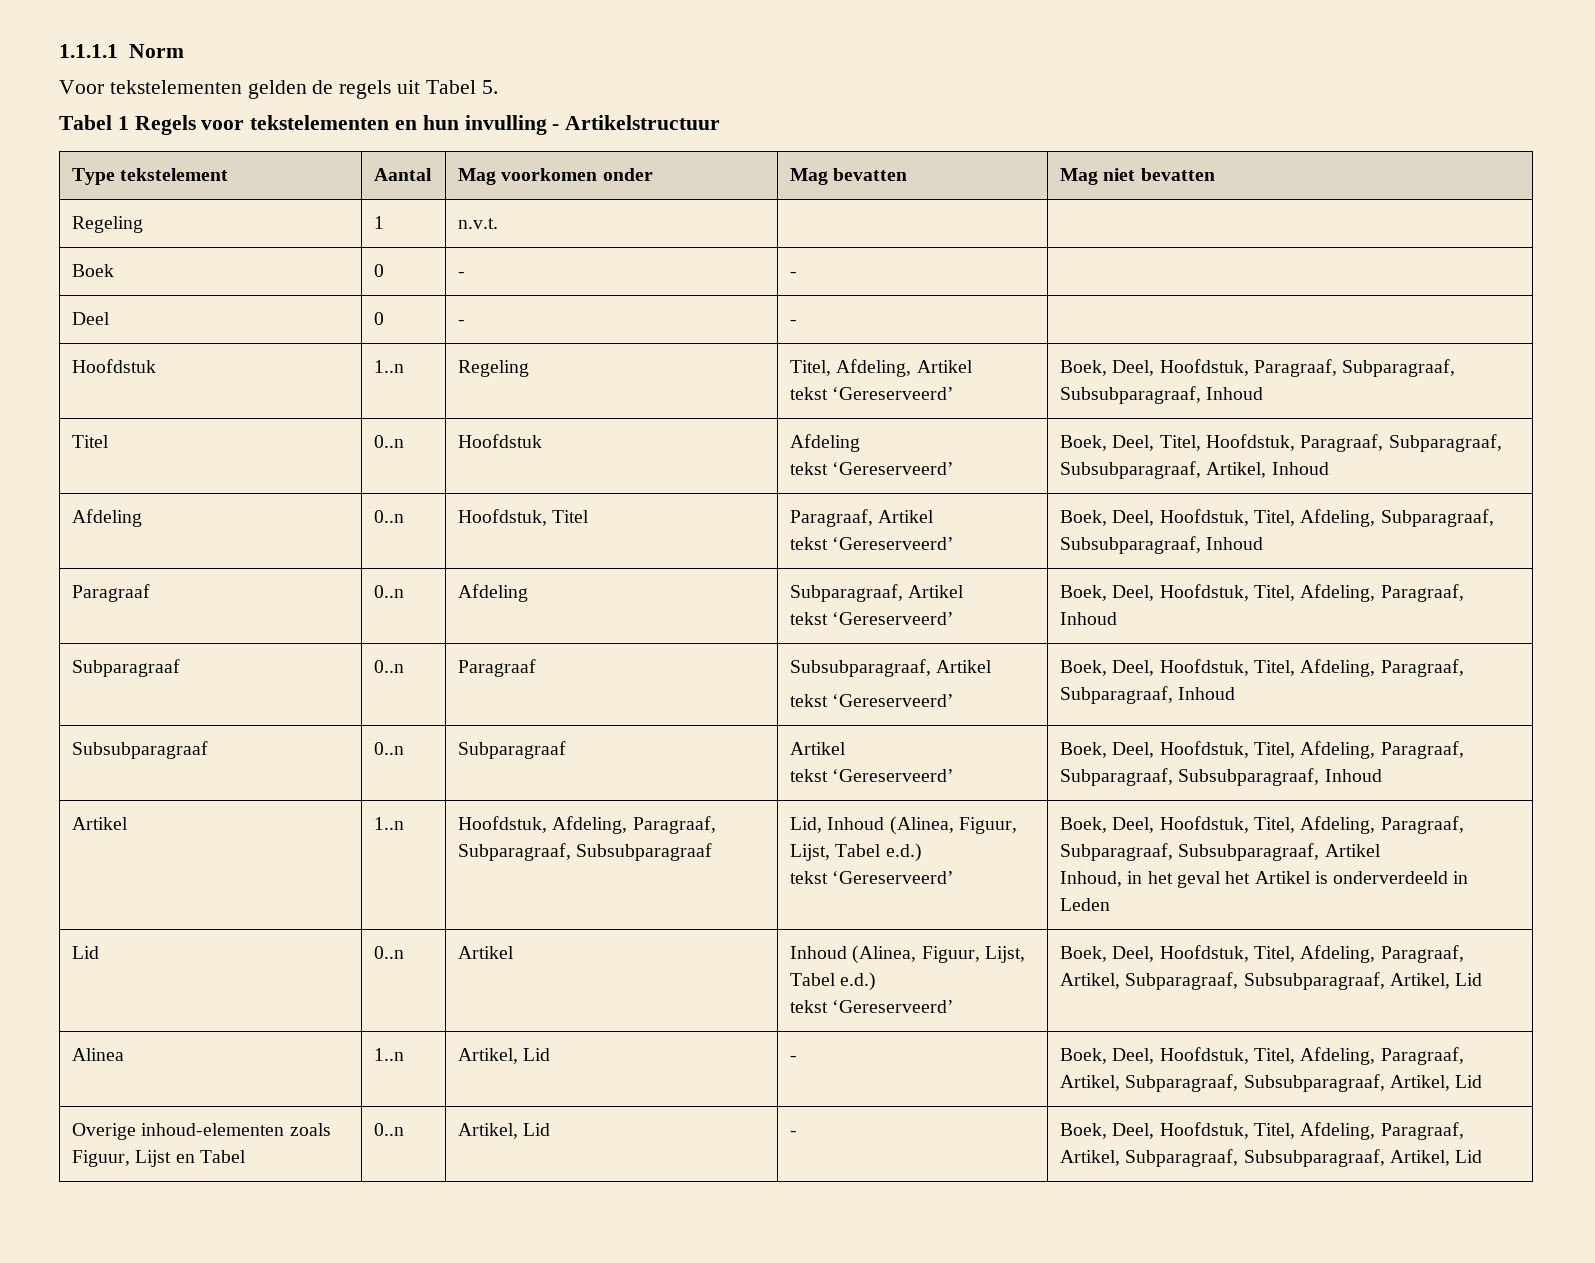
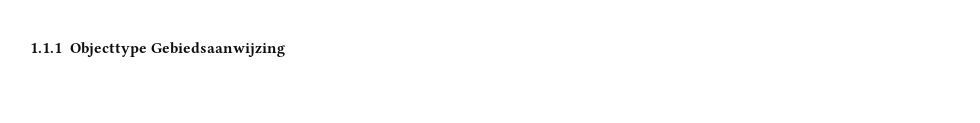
[59,44,184,58] [59,80,498,99] [59,115,721,135] [72,168,229,185] [374,168,433,181] [458,168,653,185] [790,168,908,185] [1060,168,1215,185] [72,216,144,233] [374,216,385,229] [458,218,499,229] [72,264,115,277] [374,264,385,277] [458,272,466,277] [790,272,798,277] [72,312,111,325] [374,312,385,325] [458,320,466,325] [790,320,798,325] [72,359,157,373] [374,360,405,373] [458,360,530,377] [790,359,973,377] [790,387,955,400] [1060,359,1456,377] [1060,386,1264,404] [72,435,110,448] [374,435,405,448] [458,434,543,448] [790,434,861,452] [790,462,955,475] [1060,434,1502,452] [1060,461,1329,479] [72,509,143,527] [374,510,405,523] [458,509,590,526] [790,509,935,527] [790,537,955,550] [1060,509,1494,527] [1060,536,1264,554] [72,584,151,602] [374,585,405,598] [458,584,529,602] [790,584,965,602] [790,612,955,625] [1060,584,1464,602] [1060,612,1118,625] [72,659,181,677] [374,660,405,673] [458,659,537,677] [790,659,993,677] [790,694,955,707] [1060,659,1464,677] [1060,686,1236,704] [72,741,209,759] [374,742,405,755] [458,741,567,759] [790,742,847,755] [790,769,955,782] [1060,741,1464,759] [1060,768,1382,786] [72,817,129,830] [374,817,405,830] [458,816,716,834] [458,843,713,861] [790,816,1017,835] [790,843,922,862] [790,871,955,884] [1060,816,1464,834] [1060,843,1381,861] [1060,871,1469,888] [1060,898,1111,911] [72,946,100,959] [374,946,405,959] [458,946,515,959] [790,945,1025,964] [790,972,877,991] [790,1000,955,1013] [1060,945,1464,963] [1060,972,1483,990] [72,1048,125,1061] [374,1048,405,1061] [458,1048,551,1064] [790,1056,798,1061] [1060,1047,1464,1065] [1060,1074,1483,1092] [72,1123,331,1140] [72,1150,246,1167] [374,1123,405,1136] [458,1123,551,1139] [790,1131,798,1136] [1060,1122,1464,1140] [1060,1149,1483,1167] 1.1.1.1 Norm // Voor tekstelementen gelden de regels uit Tabel 5. // Tabel 1 Regels voor tekstelementen en hun invulling - Artikelstructuur // Type tekstelement | Aantal | Mag voorkomen onder | Mag bevatten | Mag niet bevatten // Regeling | 1 | n.v.t. | | // Boek | 0 | - | - | // Deel | 0 | - | - | // Hoofdstuk | 1..n | Regeling | Titel, Afdeling, Artikel // tekst ‘Gereserveerd’ | Boek, Deel, Hoofdstuk, Paragraaf, Subparagraaf, Subsubparagraaf, Inhoud // Titel | 0..n | Hoofdstuk | Afdeling // tekst ‘Gereserveerd’ | Boek, Deel, Titel, Hoofdstuk, Paragraaf, Subparagraaf, Subsubparagraaf, Artikel, Inhoud // Afdeling | 0..n | Hoofdstuk, Titel | Paragraaf, Artikel // tekst ‘Gereserveerd’ | Boek, Deel, Hoofdstuk, Titel, Afdeling, Subparagraaf, Subsubparagraaf, Inhoud // Paragraaf | 0..n | Afdeling | Subparagraaf, Artikel // tekst ‘Gereserveerd’ | Boek, Deel, Hoofdstuk, Titel, Afdeling, Paragraaf, Inhoud // Subparagraaf | 0..n | Paragraaf | Subsubparagraaf, Artikel // tekst ‘Gereserveerd’ | Boek, Deel, Hoofdstuk, Titel, Afdeling, Paragraaf, Subparagraaf, Inhoud // Subsubparagraaf | 0..n | Subparagraaf | Artikel // tekst ‘Gereserveerd’ | Boek, Deel, Hoofdstuk, Titel, Afdeling, Paragraaf, Subparagraaf, Subsubparagraaf, Inhoud // Artikel | 1..n | Hoofdstuk, Afdeling, Paragraaf, Subparagraaf, Subsubparagraaf | Lid, Inhoud (Alinea, Figuur, Lijst, Tabel e.d.) // tekst ‘Gereserveerd’ | Boek, Deel, Hoofdstuk, Titel, Afdeling, Paragraaf, Subparagraaf, Subsubparagraaf, Artikel // Inhoud, in het geval het Artikel is onderverdeeld in Leden // Lid | 0..n | Artikel | Inhoud (Alinea, Figuur, Lijst, Tabel e.d.) // tekst ‘Gereserveerd’ | Boek, Deel, Hoofdstuk, Titel, Afdeling, Paragraaf, Artikel, Subparagraaf, Subsubparagraaf, Artikel, Lid // Alinea | 1..n | Artikel, Lid | - | Boek, Deel, Hoofdstuk, Titel, Afdeling, Paragraaf, Artikel, Subparagraaf, Subsubparagraaf, Artikel, Lid // Overige inhoud-elementen zoals Figuur, Lijst en Tabel | 0..n | Artikel, Lid | - | Boek, Deel, Hoofdstuk, Titel, Afdeling, Paragraaf, Artikel, Subparagraaf, Subsubparagraaf, Artikel, Lid -> [30,42,285,57] 1.1.1 Objecttype Gebiedsaanwijzing

